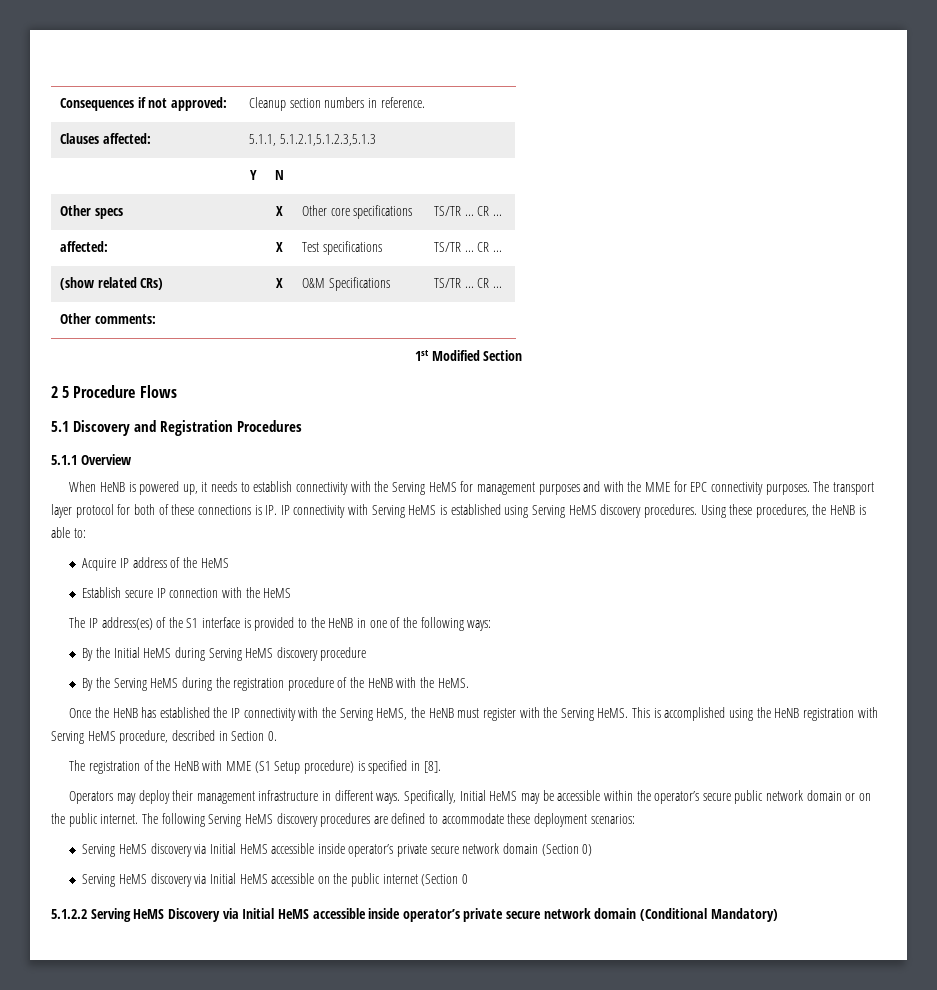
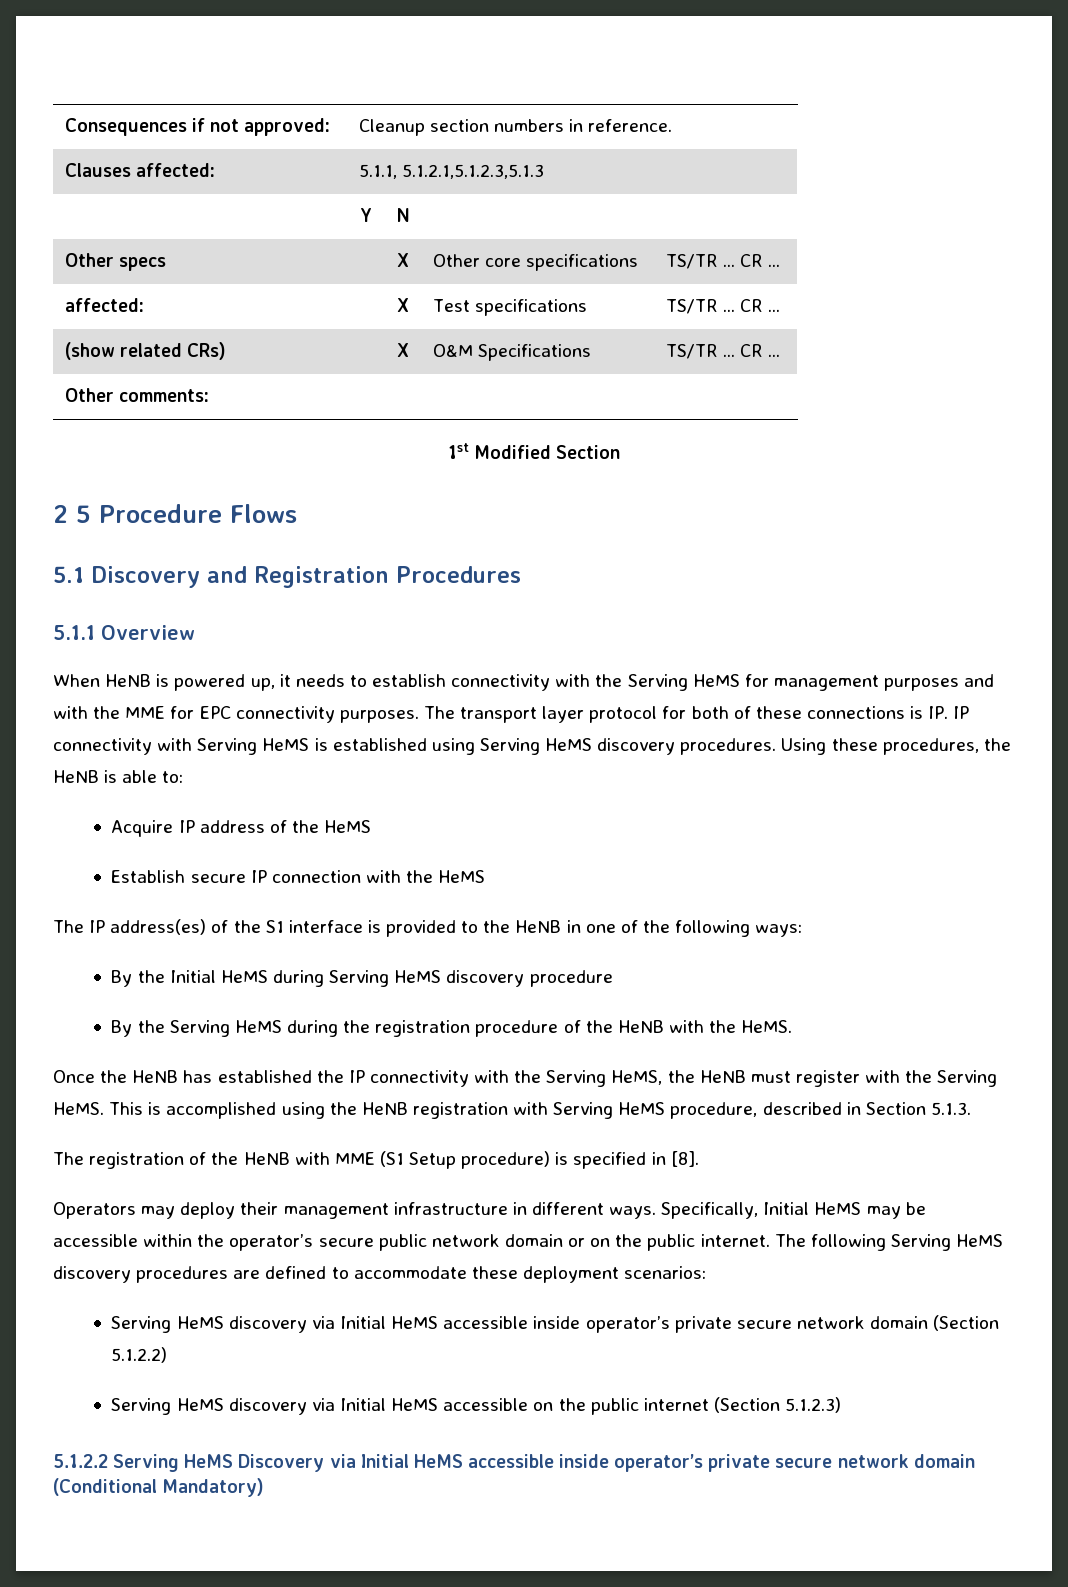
[267,731,277,741] 0. -> [930,1102,971,1115] 5.1.3.
[582,844,593,856] 0) -> [111,1347,168,1363] 5.1.2.2)
[462,874,469,884] 0 -> [785,1397,842,1413] 5.1.2.3)

